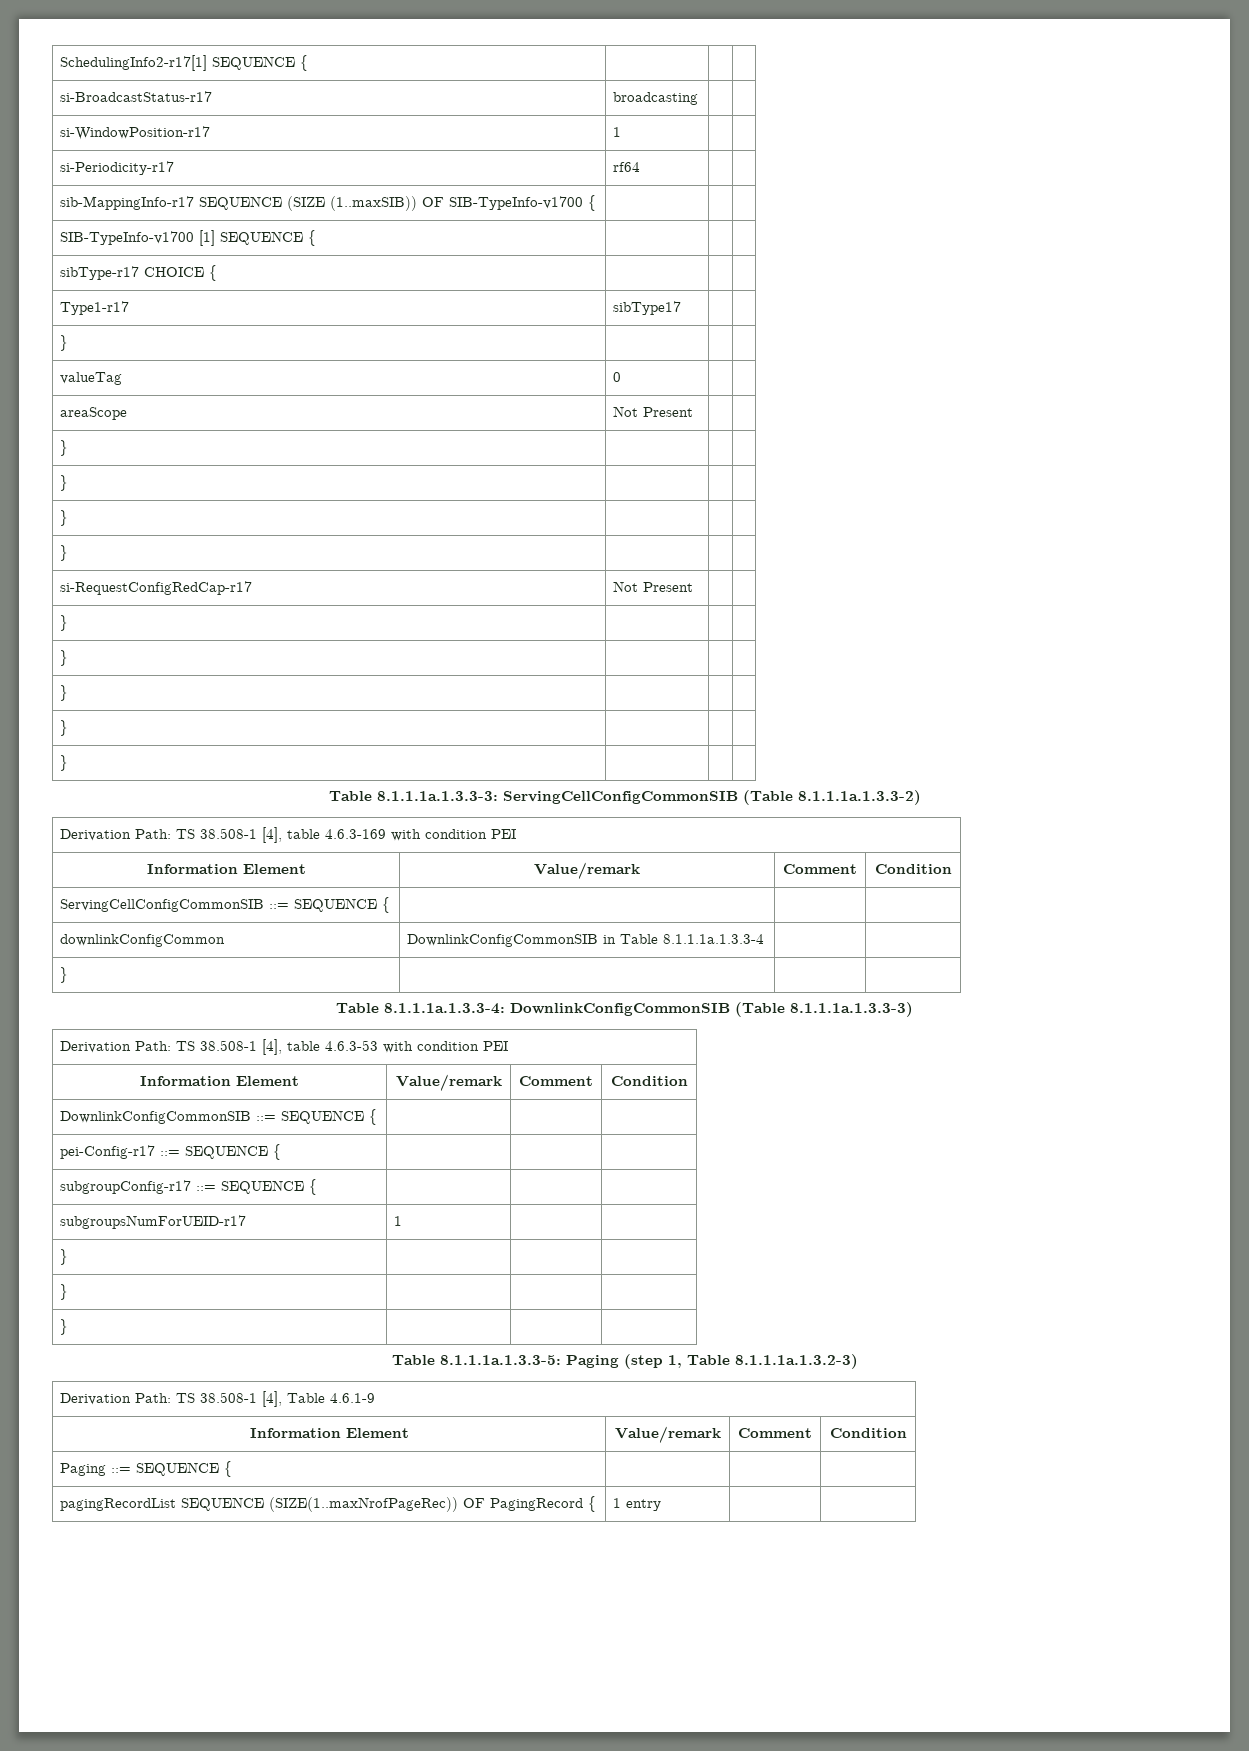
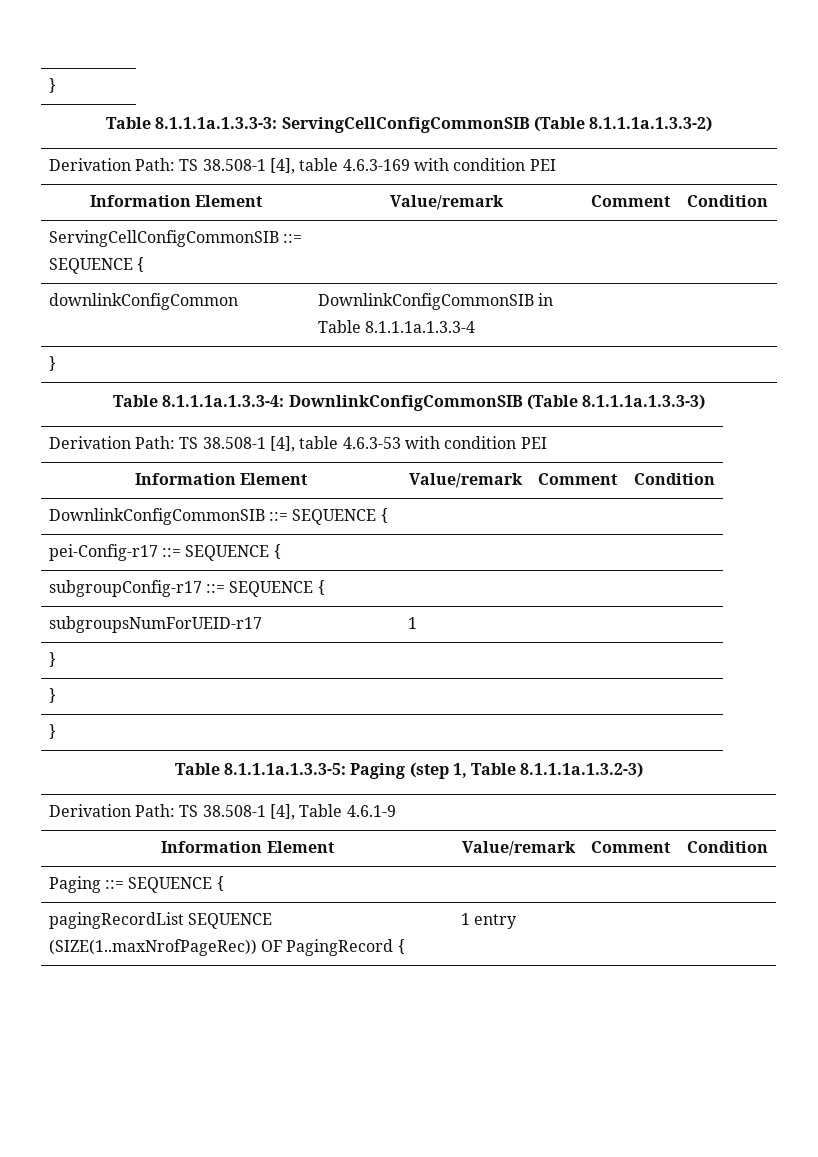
[60,55,309,71] [60,91,213,102] [613,92,699,105] [60,126,211,140] [613,127,622,137] [60,161,175,175] [613,162,641,172] [60,195,597,211] [60,230,317,246] [60,265,218,281] [60,301,130,315] [613,301,682,315] [60,335,69,351] [60,372,123,385] [613,372,622,382] [60,407,128,420] [613,406,694,417] [60,440,69,456] [60,475,69,491] [60,510,69,526] [60,545,69,561] [60,581,253,595] [613,581,694,592] [60,615,69,631] [60,650,69,666] [60,685,69,701] [60,720,69,736] SchedulingInfo2-r17[1] SEQUENCE { | | | // si-BroadcastStatus-r17 | broadcasting | | // si-WindowPosition-r17 | 1 | | // si-Periodicity-r17 | rf64 | | // sib-MappingInfo-r17 SEQUENCE (SIZE (1..maxSIB)) OF SIB-TypeInfo-v1700 { | | | // SIB-TypeInfo-v1700 [1] SEQUENCE { | | | // sibType-r17 CHOICE { | | | // Type1-r17 | sibType17 | | // } | | | // valueTag | 0 | | // areaScope | Not Present | | // } | | | // } | | | // } | | | // } | | | // si-RequestConfigRedCap-r17 | Not Present | | // } | | | // } | | | // } | | | // } | | | // -> (48, 85) none

